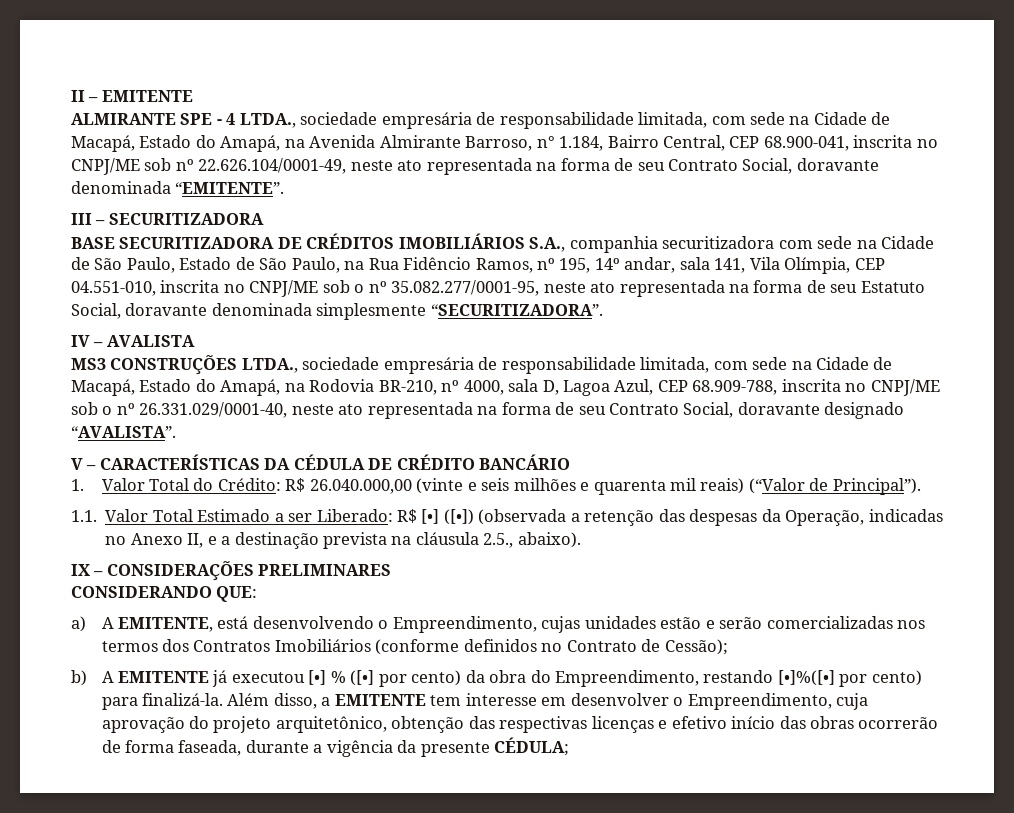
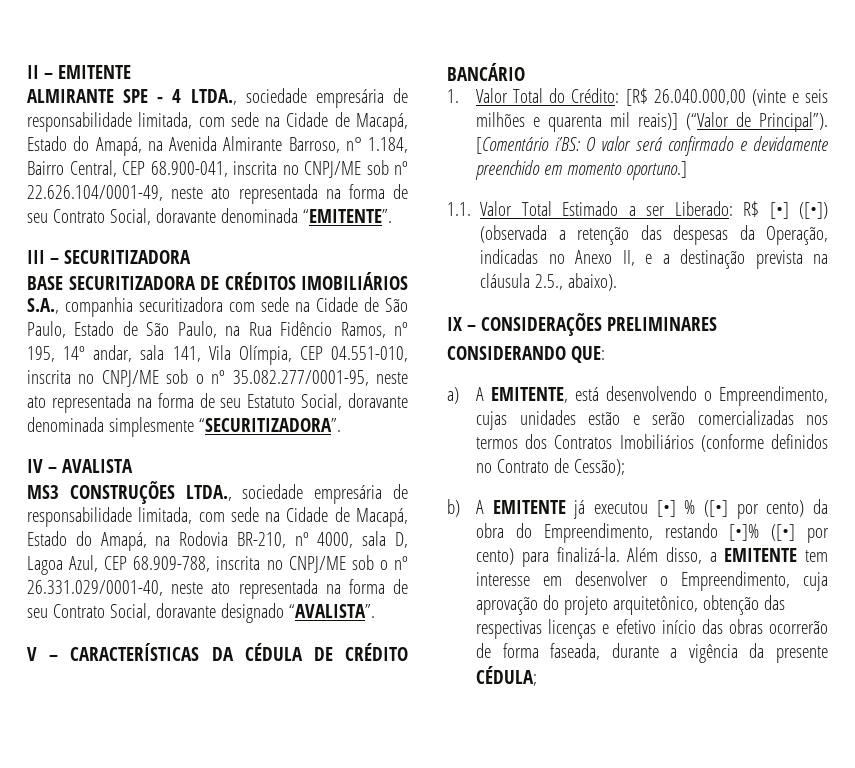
[285,478,306,492] R$ -> [625,88,648,106] [R$
[700,478,745,494] reais) -> [638,113,679,130] reais)]
(921, 486) none -> [476,136,828,156] [475,160,688,180] [Comentário i’BS: O valor será confirmado e devidamente preenchido em momento oportuno.]
[777,670,835,686] [•]%([•] -> [729,524,796,541] [•]% ([•]

